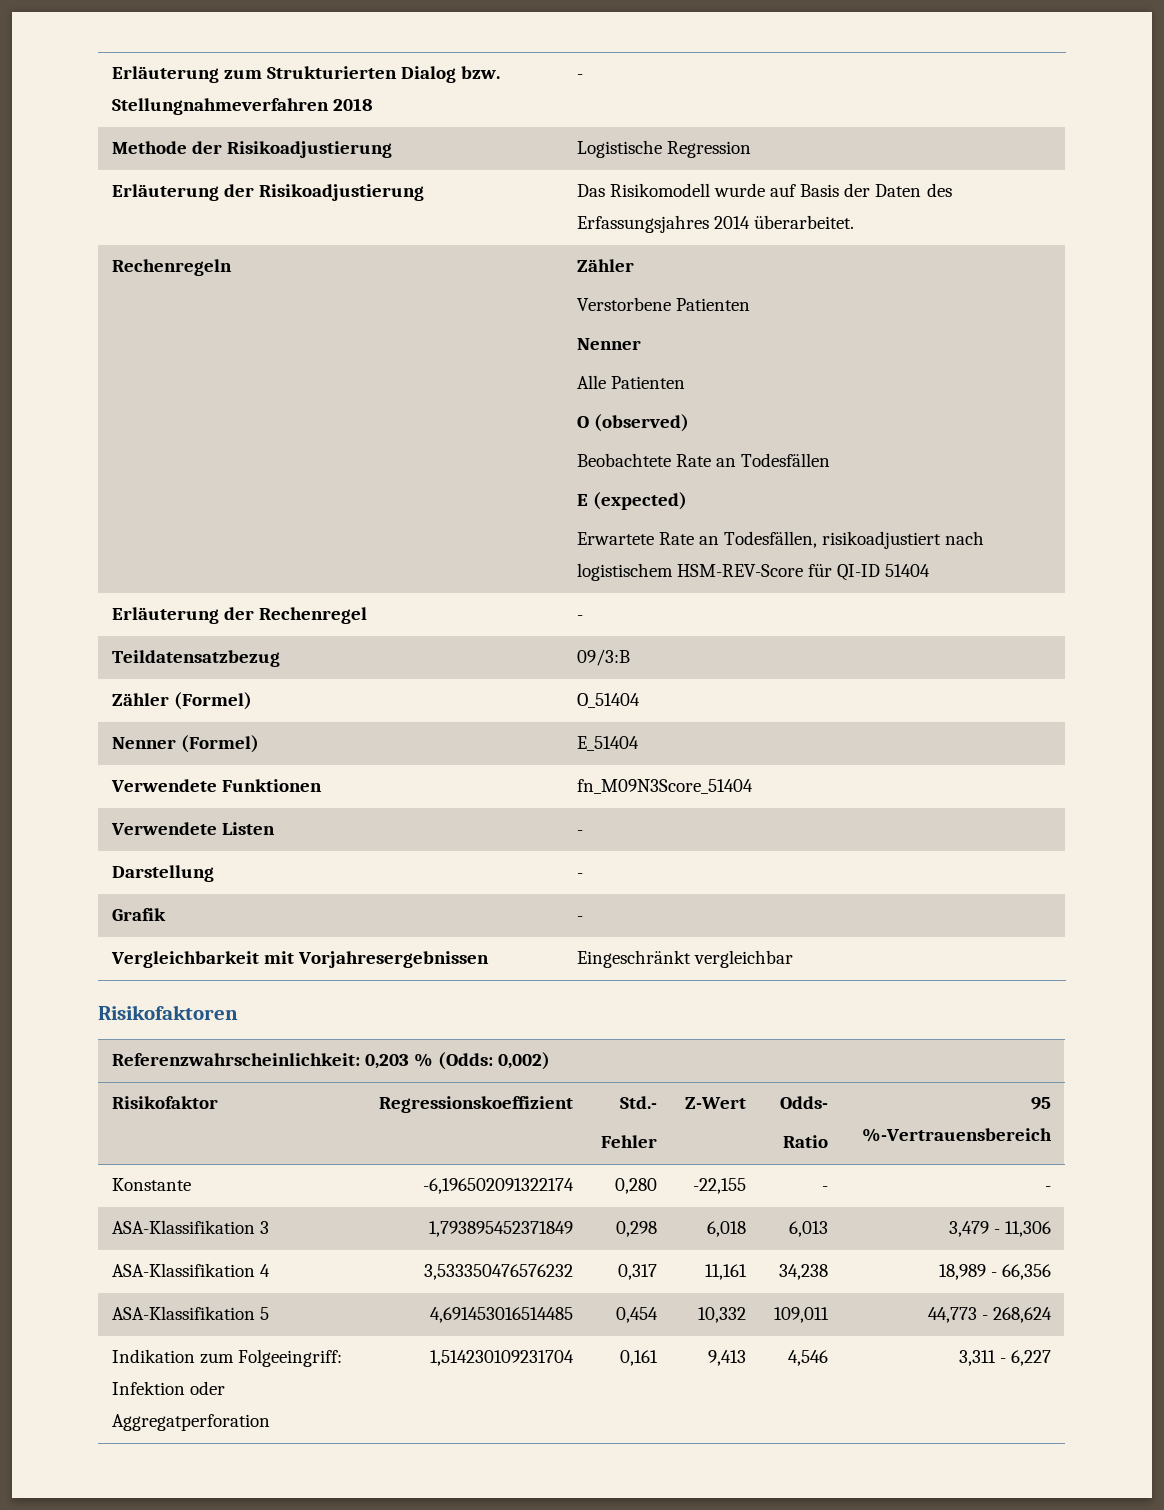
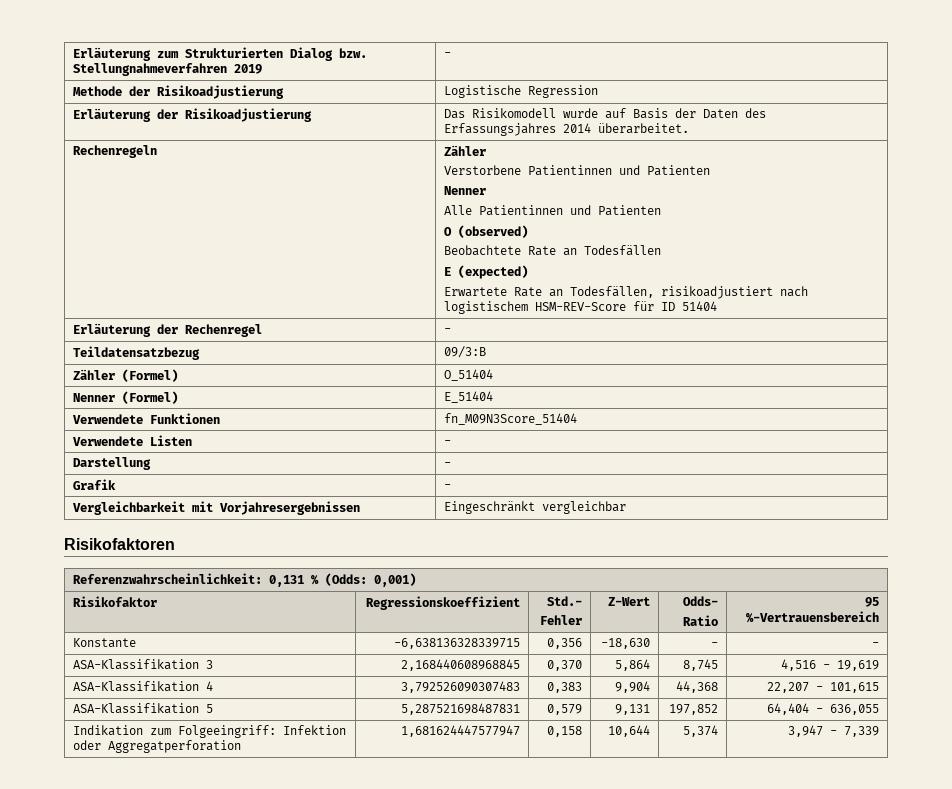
[332,98,373,111] 2018 -> [234,64,263,74] 2019
(671, 304) none -> [528,165,641,176] Patientinnen und
(606, 382) none -> [479,205,592,216] Patientinnen und
[837,564,881,581] QI-ID -> [661,302,676,311] ID
[364,1054,409,1069] 0,203 -> [269,575,305,587] 0,131
[498,1052,551,1070] 0,002) -> [374,573,417,587] 0,001)
[423,1178,575,1194] [615,1178,658,1194] [693,1178,747,1194] -6,196502091322174 | 0,280 | -22,155 -> [393,638,520,649] [546,638,582,649] [600,638,650,649] -6,638136328339715 | 0,356 | -18,630
[429,1221,574,1237] [616,1221,658,1237] [707,1221,747,1237] [789,1221,829,1237] [949,1221,1052,1237] [111,1263,270,1277] [424,1264,574,1280] [618,1264,658,1280] [705,1264,748,1280] [779,1264,829,1280] [939,1264,1052,1280] [111,1306,269,1320] [430,1307,574,1323] [616,1307,659,1323] [698,1307,747,1323] [774,1307,830,1323] [928,1307,1053,1323] 1,793895452371849 | 0,298 | 6,018 | 6,013 | 3,479 - 11,306 // ASA-Klassifikation 4 | 3,533350476576232 | 0,317 | 11,161 | 34,238 | 18,989 - 66,356 // ASA-Klassifikation 5 | 4,691453016514485 | 0,454 | 10,332 | 109,011 | 44,773 - 268,624 -> [400,659,520,671] [546,660,582,671] [614,659,650,671] [682,659,718,671] [780,659,879,671] [73,681,214,692] [400,681,520,693] [546,682,582,693] [614,681,650,693] [675,681,718,693] [766,682,879,693] [73,703,214,714] [400,703,520,715] [546,704,582,715] [614,704,650,715] [668,704,718,715] [766,703,879,715] 2,168440608968845 | 0,370 | 5,864 | 8,745 | 4,516 - 19,619 // ASA-Klassifikation 4 | 3,792526090307483 | 0,383 | 9,904 | 44,368 | 22,207 - 101,615 // ASA-Klassifikation 5 | 5,287521698487831 | 0,579 | 9,131 | 197,852 | 64,404 - 636,055
[430,1350,575,1366] [620,1350,659,1366] [708,1350,747,1366] [788,1350,829,1366] [959,1350,1052,1366] 1,514230109231704 | 0,161 | 9,413 | 4,546 | 3,311 - 6,227 -> [400,725,520,737] [546,726,582,737] [607,725,650,737] [682,725,718,737] [787,725,879,737] 1,681624447577947 | 0,158 | 10,644 | 5,374 | 3,947 - 7,339

